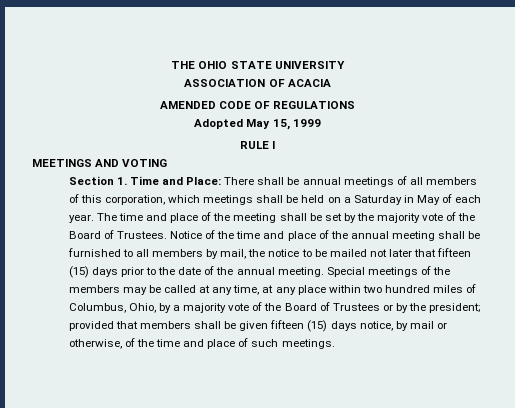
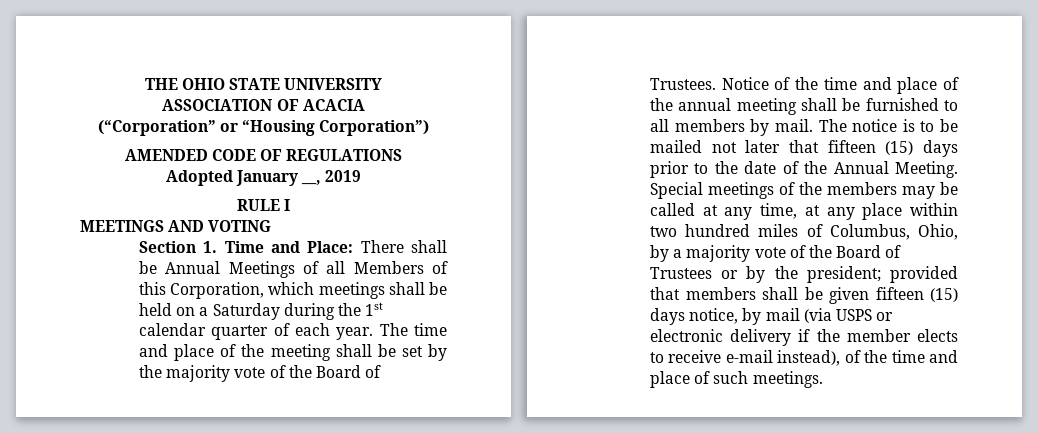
(331, 83) none -> [97,120,430,136] // (“Corporation” or “Housing Corporation”)
[246,119,321,130] May 15, 1999 -> [235,170,362,186] January __, 2019
[302,177,394,187] annual meetings -> [165,261,295,278] Annual Meetings
[425,177,477,185] members -> [353,261,424,274] Members
[104,195,165,205] corporation, -> [170,282,265,299] Corporation,
[403,195,440,205] in May -> [283,302,384,320] [139,323,269,340] during the 1st calendar quarter
[220,249,300,259] mail, the notice -> [774,119,915,132] mail. The notice is
[236,267,324,277] annual meeting. -> [833,161,958,178] Annual Meeting.
[436,322,447,329] [68,339,122,349] or otherwise, -> [803,308,894,323] [650,329,958,346] [650,350,841,366] (via USPS or electronic delivery if the member elects to receive e-mail instead),

